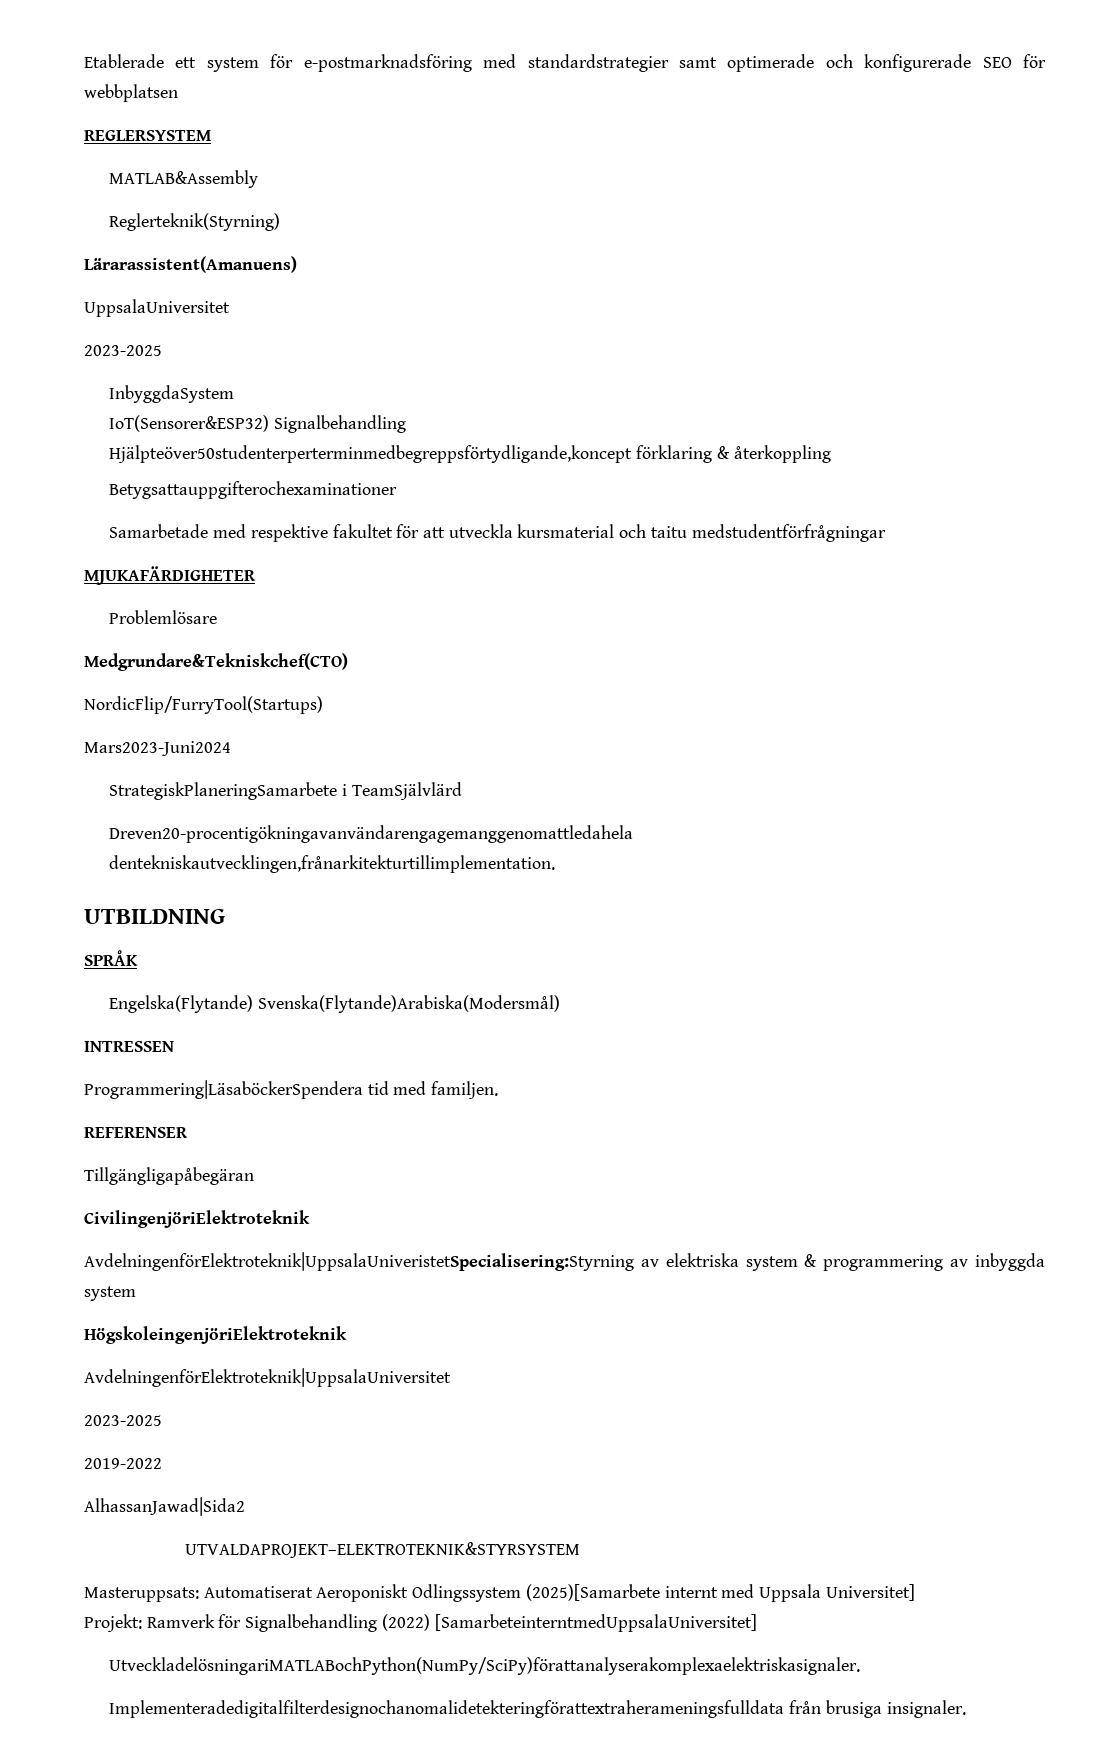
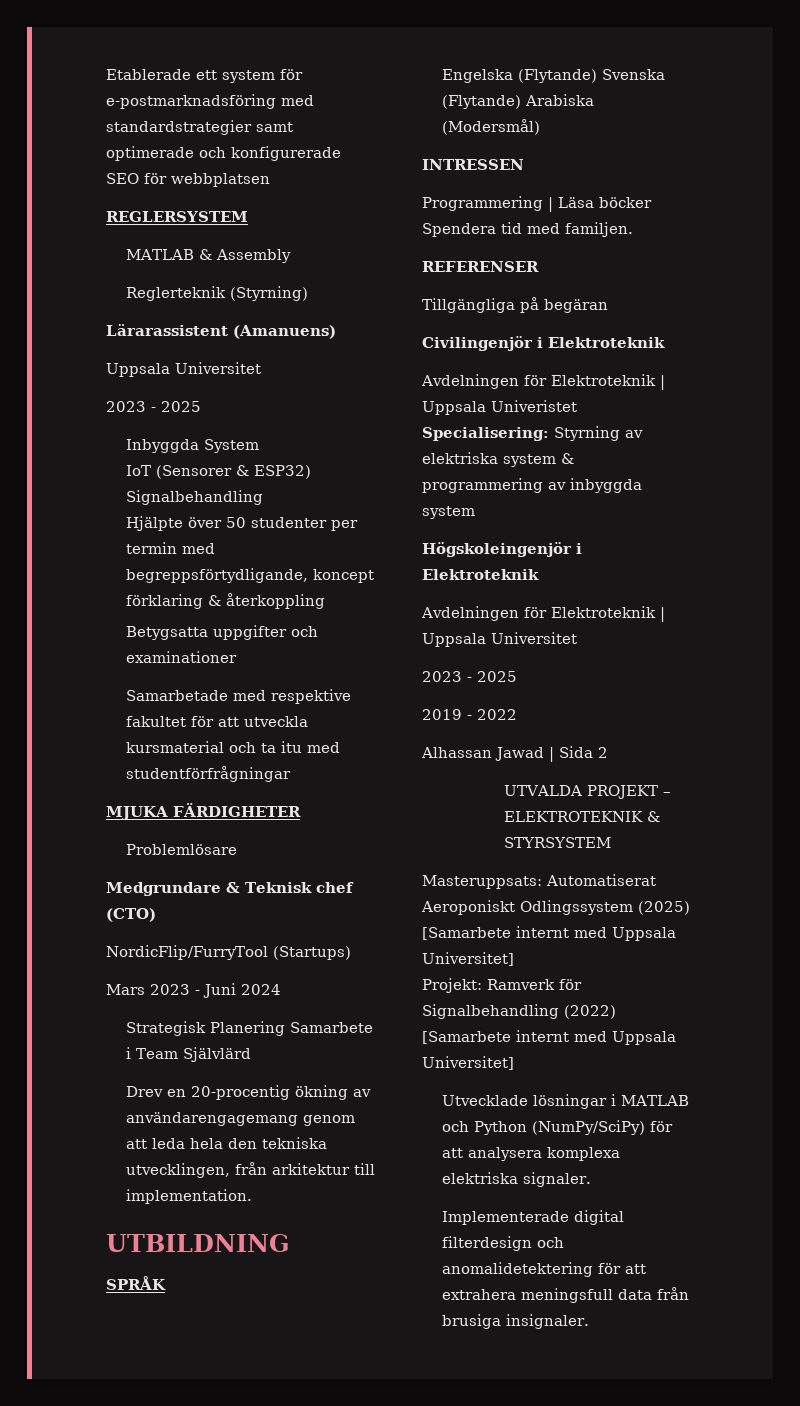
[109,170,259,188] [109,213,281,231] [84,256,297,273] [84,299,230,317] [84,345,162,356] [109,385,235,403] [109,415,407,433] [109,445,633,463] MATLAB&Assembly // Reglerteknik(Styrning) // Lärarassistent(Amanuens) // UppsalaUniversitet // 2023-2025 // InbyggdaSystem // IoT(Sensorer&ESP32) Signalbehandling // Hjälpteöver50studenterperterminmedbegreppsförtydligande,koncept -> [126,249,292,263] [126,286,309,301] [106,324,336,339] [106,362,261,377] [106,401,201,412] [126,439,260,453] [126,465,312,479] [126,490,264,505] [126,516,359,531] [126,542,216,554] [126,568,375,583] MATLAB & Assembly // Reglerteknik (Styrning) // Lärarassistent (Amanuens) // Uppsala Universitet // 2023 - 2025 // Inbyggda System // IoT (Sensorer & ESP32) Signalbehandling // Hjälpte över 50 studenter per termin med begreppsförtydligande, koncept
[109,481,398,499] Betygsattauppgifterochexaminationer -> [126,625,319,640] [126,651,238,663] Betygsatta uppgifter och examinationer
[650,524,886,542] [84,566,256,585] [109,610,218,624] [84,653,348,671] [84,696,323,714] [84,741,231,756] [109,782,462,800] [109,825,634,843] [109,855,556,873] [84,909,225,924] [84,950,138,966] [109,995,561,1013] [84,1041,174,1052] [84,1080,499,1099] [84,1127,188,1138] [84,1167,254,1185] [84,1210,310,1228] [84,1252,634,1271] taitu medstudentförfrågningar // MJUKAFÄRDIGHETER // Problemlösare // Medgrundare&Tekniskchef(CTO) // NordicFlip/FurryTool(Startups) // Mars2023-Juni2024 // StrategiskPlaneringSamarbete i TeamSjälvlärd // Dreven20-procentigökningavanvändarengagemanggenomattledahela dentekniskautvecklingen,frånarkitekturtillimplementation. // UTBILDNING // SPRÅK // Engelska(Flytande) Svenska(Flytande)Arabiska(Modersmål) // INTRESSEN // Programmering|LäsaböckerSpendera tid med familjen. // REFERENSER // Tillgängligapåbegäran // CivilingenjöriElektroteknik // AvdelningenförElektroteknik|UppsalaUniveristetSpecialisering:Styrning -> [261,741,341,753] [126,766,292,782] [106,803,301,820] [126,844,238,855] [106,882,354,896] [106,908,156,922] [106,945,351,960] [106,983,281,998] [126,1021,374,1036] [126,1047,252,1062] [126,1085,372,1100] [126,1112,356,1126] [126,1137,328,1149] [126,1162,376,1178] [126,1189,253,1204] [106,1234,290,1252] [106,1276,166,1290] [442,69,666,83] [442,94,595,109] [442,119,541,135] [422,159,524,170] [422,196,652,212] [422,222,633,237] [422,261,539,272] [422,297,608,313] [422,336,665,351] [421,374,665,390] [422,400,577,415] [422,426,620,441] ta itu med studentförfrågningar // MJUKA FÄRDIGHETER // Problemlösare // Medgrundare & Teknisk chef (CTO) // NordicFlip/FurryTool (Startups) // Mars 2023 - Juni 2024 // Strategisk Planering Samarbete i Team Självlärd // Drev en 20-procentig ökning av användarengagemang genom att leda hela den tekniska utvecklingen, från arkitektur till implementation. // UTBILDNING // SPRÅK // Engelska (Flytande) Svenska (Flytande) Arabiska (Modersmål) // INTRESSEN // Programmering | Läsa böcker Spendera tid med familjen. // REFERENSER // Tillgängliga på begäran // Civilingenjör i Elektroteknik // Avdelningen för Elektroteknik | Uppsala Univeristet Specialisering: Styrning
[84,1326,347,1344] [84,1368,451,1387] [84,1415,162,1426] [84,1458,162,1469] [84,1497,245,1516] [185,1542,581,1558] HögskoleingenjöriElektroteknik // AvdelningenförElektroteknik|UppsalaUniversitet // 2023-2025 // 2019-2022 // AlhassanJawad|Sida2 // UTVALDAPROJEKT–ELEKTROTEKNIK&STYRSYSTEM -> [422,542,582,557] [422,569,539,580] [421,606,665,622] [422,632,577,647] [422,671,517,682] [422,709,517,720] [421,746,608,762] [503,785,671,799] [503,811,660,822] [503,837,611,848] Högskoleingenjör i Elektroteknik // Avdelningen för Elektroteknik | Uppsala Universitet // 2023 - 2025 // 2019 - 2022 // Alhassan Jawad | Sida 2 // UTVALDA PROJEKT – ELEKTROTEKNIK & STYRSYSTEM
[525,1584,660,1601] (2025)[Samarbete -> [638,901,690,915] [422,927,511,940] (2025) [Samarbete
[434,1614,757,1632] [109,1657,861,1675] [109,1700,785,1718] [SamarbeteinterntmedUppsalaUniversitet] // UtveckladelösningariMATLABochPython(NumPy/SciPy)förattanalyserakomplexaelektriskasignaler. // Implementeradedigitalfilterdesignochanomalidetekteringförattextraherameningsfulldata -> [422,1030,676,1045] [422,1056,514,1070] [442,1094,690,1109] [442,1120,674,1135] [442,1147,621,1161] [442,1172,592,1187] [442,1210,625,1225] [442,1236,565,1251] [442,1262,647,1277] [442,1288,653,1303] [Samarbete internt med Uppsala Universitet] // Utvecklade lösningar i MATLAB och Python (NumPy/SciPy) för att analysera komplexa elektriska signaler. // Implementerade digital filterdesign och anomalidetektering för att extrahera meningsfull data

